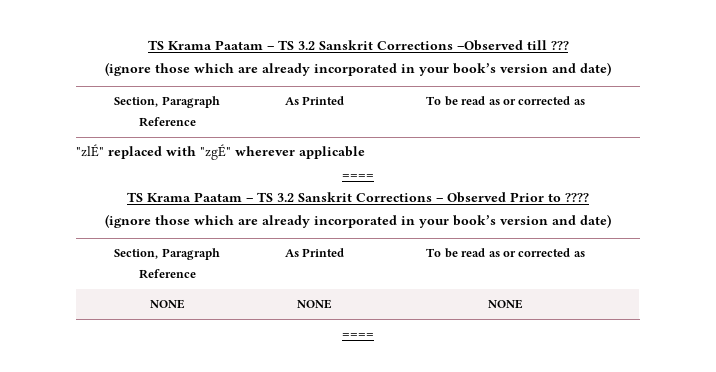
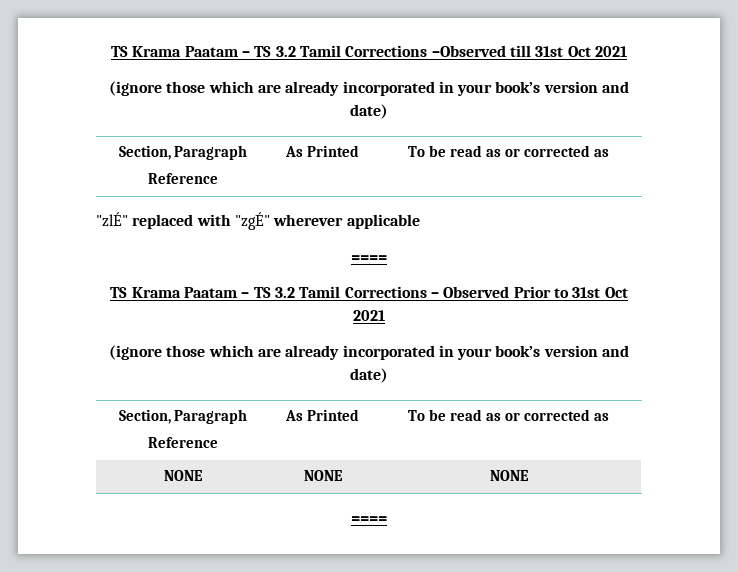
[147,40,373,50] TS Krama Paatam – TS 3.2 Sanskrit -> [111,45,341,57] TS Krama Paatam – TS 3.2 Tamil
[550,41,569,50] ??? -> [535,46,627,57] 31st Oct 2021
[298,192,352,202] Sanskrit -> [299,286,341,298] Tamil
[565,193,589,202] ???? -> [572,287,628,298] [353,310,385,321] 31st Oct 2021

